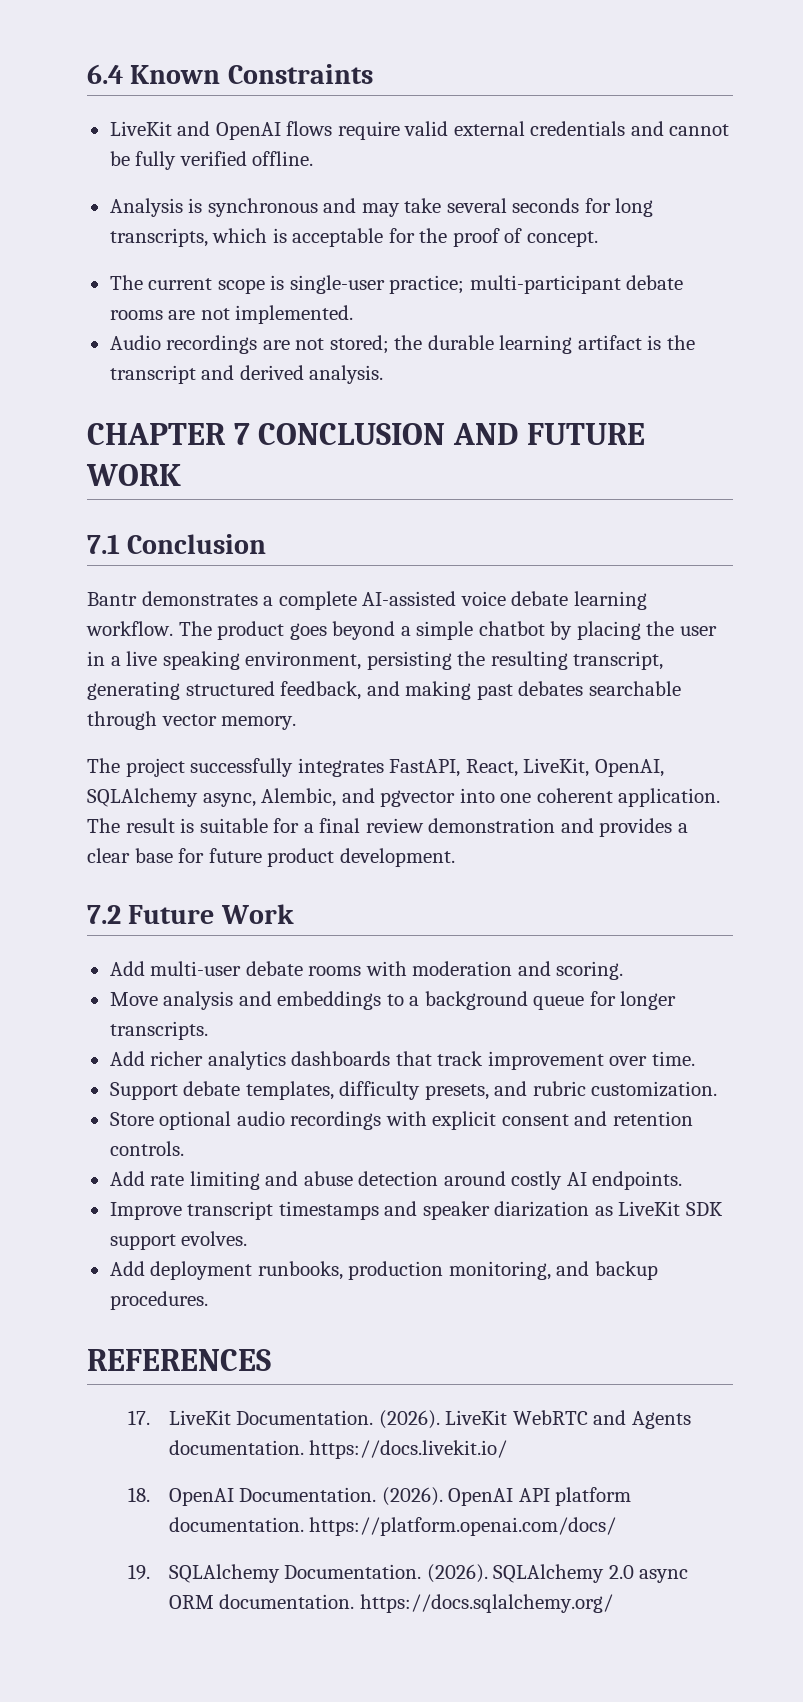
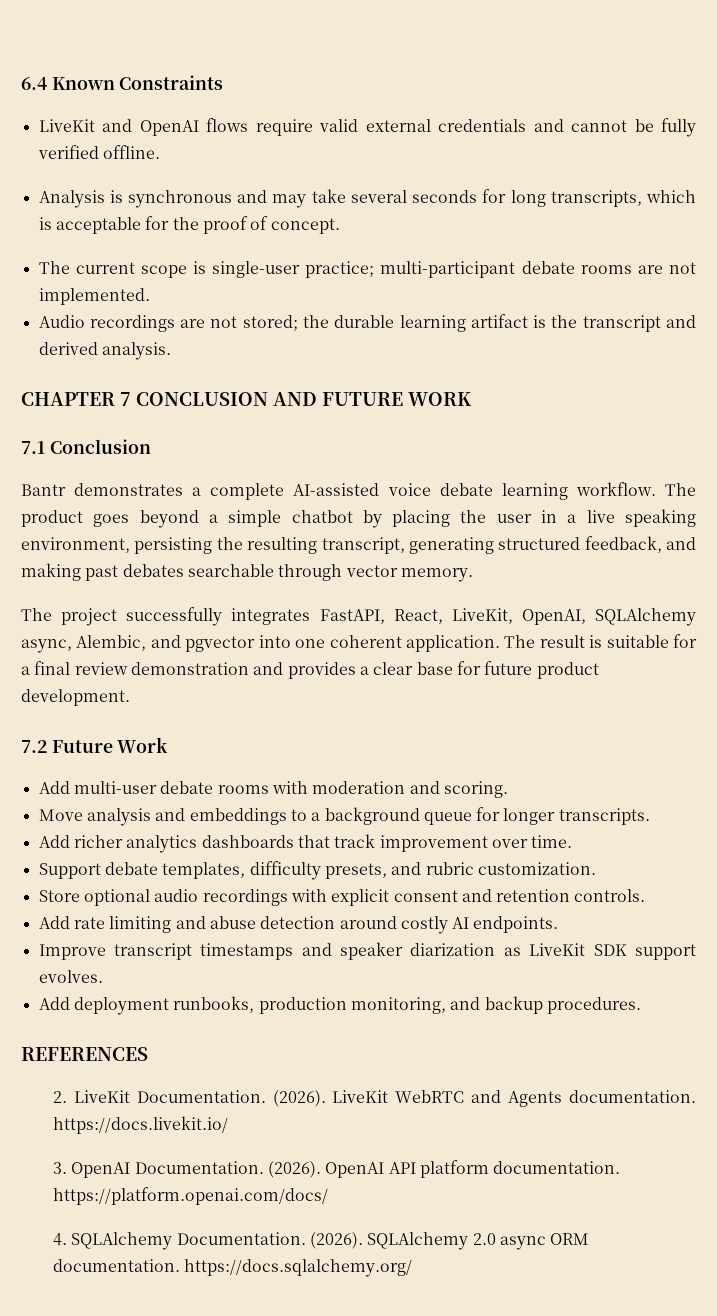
[127,1410,150,1425] 17. -> [52,1091,67,1103] 2.
[127,1487,150,1502] 18. -> [52,1162,67,1174] 3.
[127,1564,150,1580] 19. -> [52,1233,67,1246] 4.

